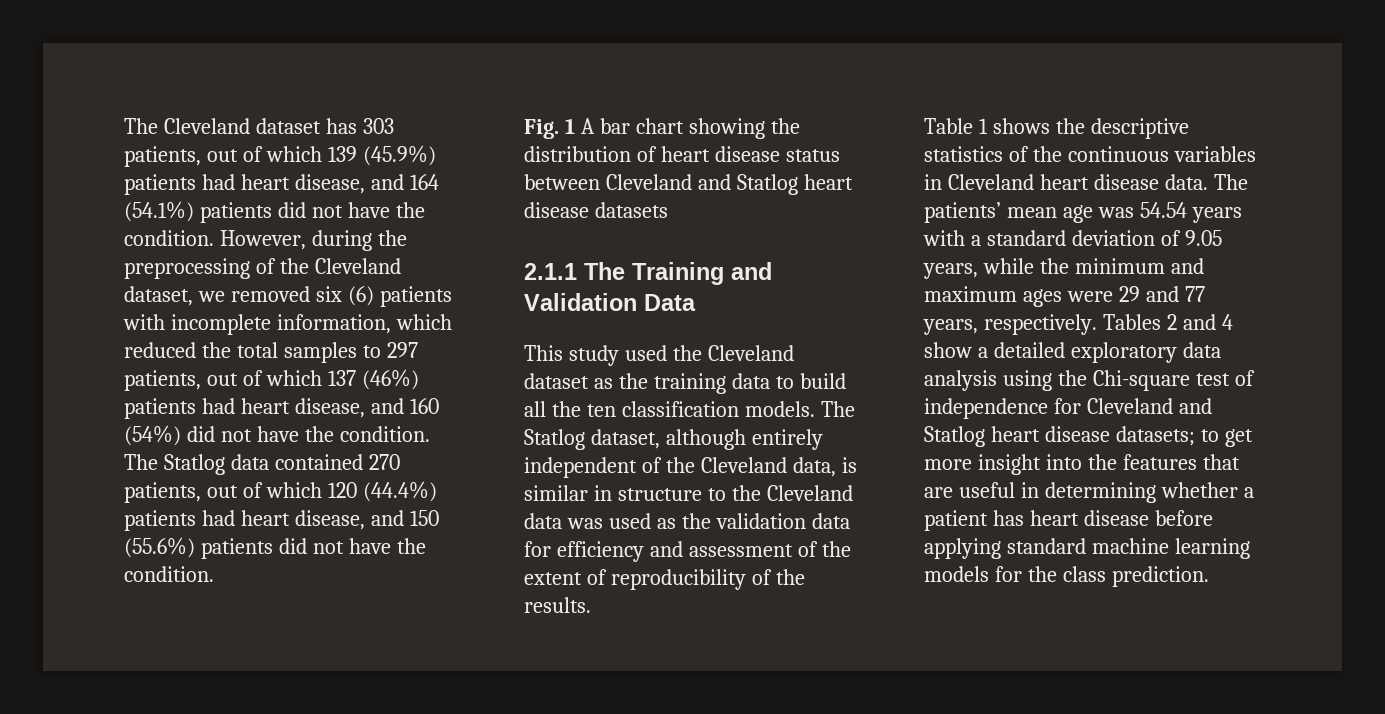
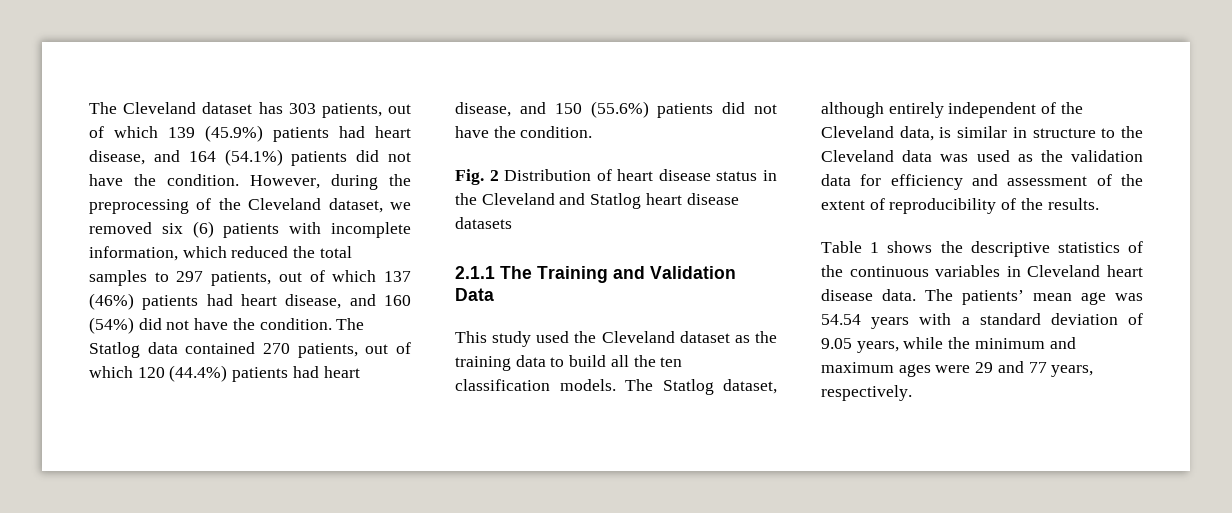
[564,118,800,139] [524,146,631,162] 1 A bar chart showing the distribution -> [489,169,592,181] 2 Distribution
[524,174,600,190] between -> [763,170,777,181] [455,193,477,205] in the
[1102,314,1233,330] [924,342,1221,363] [924,370,1255,391] [924,398,1212,419] [924,426,1253,447] [924,454,1240,475] [924,482,1254,503] [924,510,1213,531] [924,538,1250,559] [924,566,1209,587] Tables 2 and 4 show a detailed exploratory data analysis using the Chi-square test of independence for Cleveland and Statlog heart disease datasets; to get more insight into the features that are useful in determining whether a patient has heart disease before applying standard machine learning models for the class prediction. -> (912, 393) none

